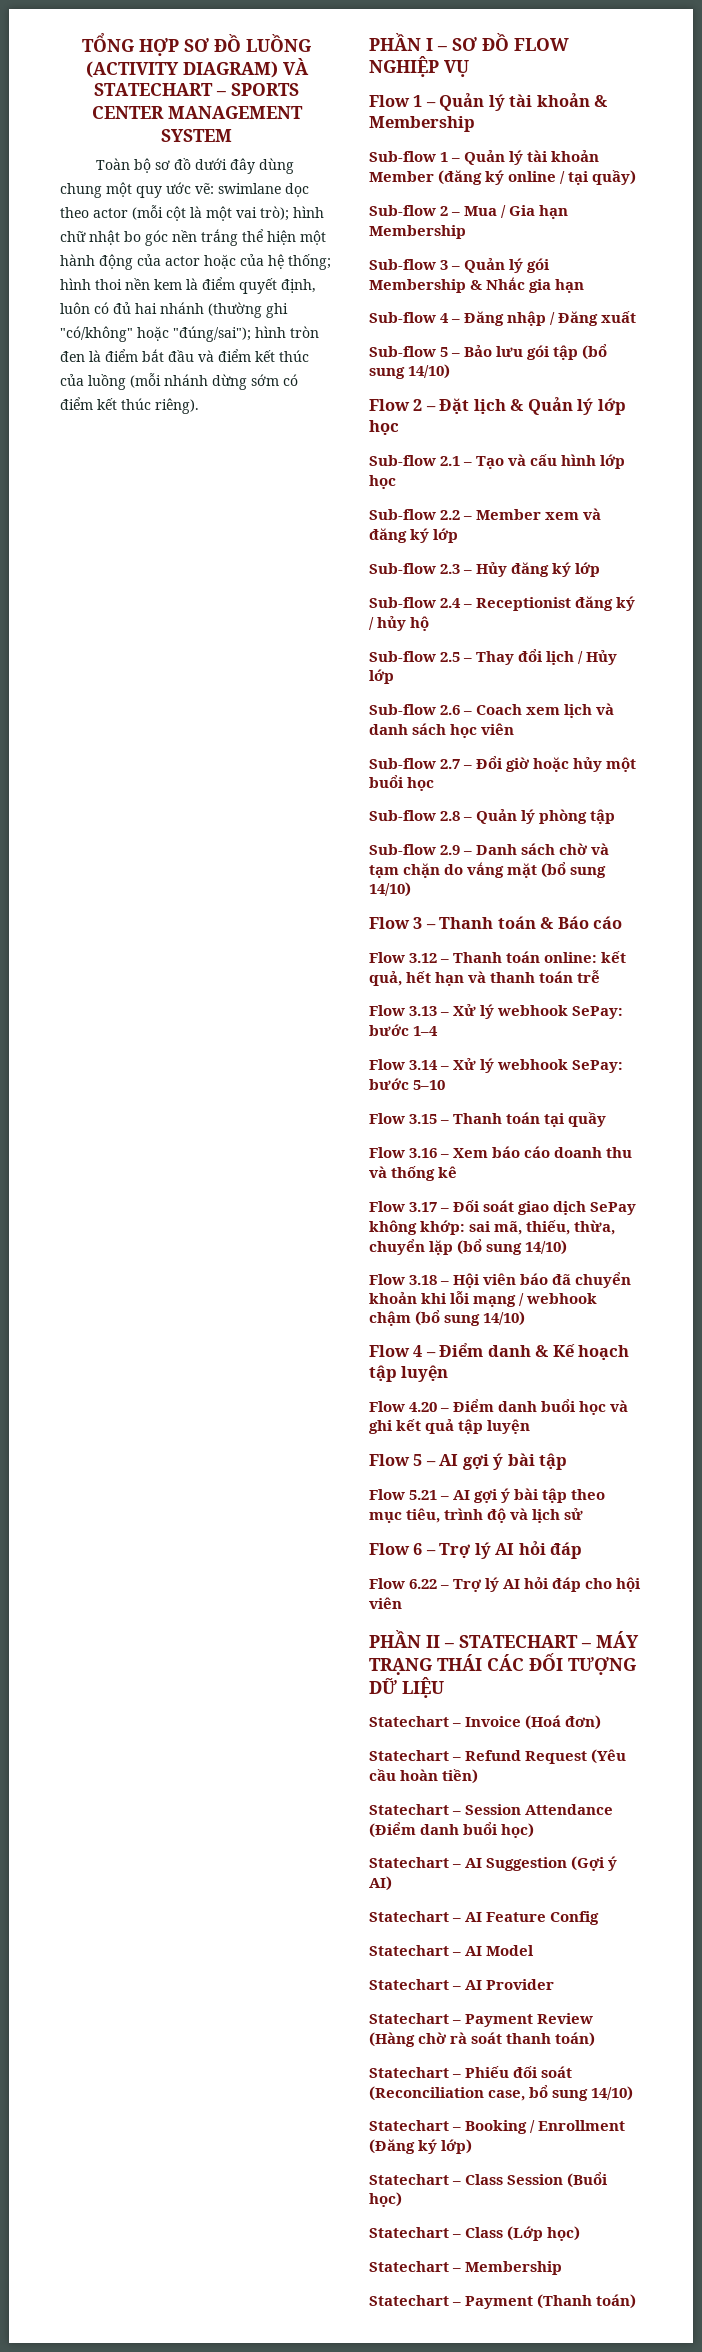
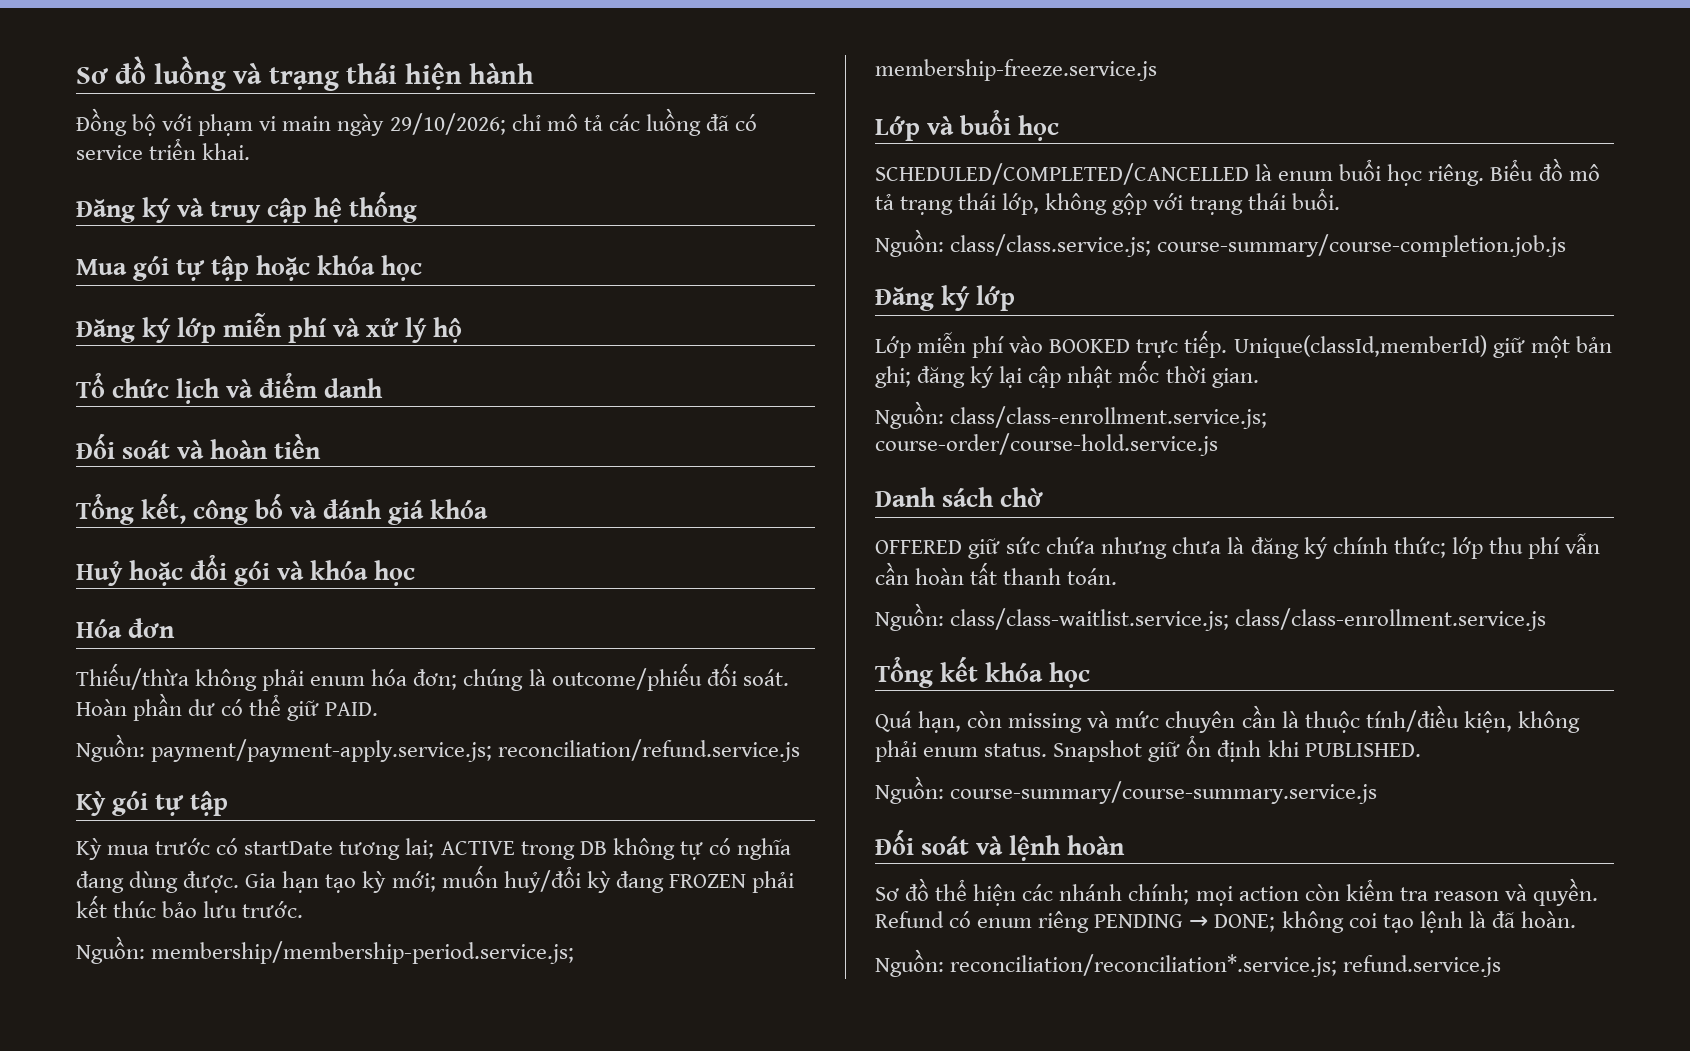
[82,33,311,56] [85,58,309,78] [94,83,299,96] [91,106,303,119] [161,129,232,142] [95,158,294,174] [60,182,309,198] [60,205,324,221] [60,229,326,246] [60,254,331,270] [60,277,316,294] [60,302,288,318] [60,326,319,342] [60,349,309,362] [60,373,298,390] [60,397,199,414] [369,33,569,51] [369,56,469,77] [369,93,608,111] [369,116,475,132] [369,150,600,165] [369,170,637,185] [369,205,569,219] [369,225,466,239] [369,258,551,273] [369,277,585,293] [369,311,637,326] [369,344,608,360] [369,364,451,379] [369,397,626,415] [369,420,399,435] [369,454,626,469] [369,475,396,489] [369,508,602,520] [369,528,459,543] [369,562,601,577] [369,596,636,611] [369,616,430,631] [369,649,618,665] [369,669,394,684] [369,703,615,718] [369,723,515,738] [369,756,637,772] [369,775,435,791] [369,809,616,824] [369,843,610,855] [369,862,607,878] [369,882,411,897] [369,916,623,929] [369,951,627,963] [369,970,601,986] [369,1004,624,1019] [369,1024,439,1036] [369,1058,624,1073] [369,1078,446,1090] [369,1112,607,1127] [369,1146,633,1158] [369,1166,458,1181] [369,1200,637,1215] [369,1220,616,1235] [369,1239,568,1255] [369,1272,632,1288] [369,1291,598,1307] [369,1310,526,1326] [369,1343,630,1360] [369,1365,449,1382] [369,1399,629,1415] [369,1419,531,1434] [369,1453,568,1470] [369,1488,606,1503] [369,1508,584,1523] [369,1541,583,1559] [369,1577,642,1592] [369,1597,402,1609] [369,1630,639,1648] [369,1653,636,1675] [369,1677,444,1698] [369,1715,602,1730] [369,1749,627,1764] [369,1769,479,1784] [369,1804,614,1815] [369,1822,535,1838] [369,1856,618,1871] [369,1876,392,1891] [369,1911,600,1925] [369,1945,535,1956] [369,1979,555,1990] [369,2013,594,2027] [369,2032,596,2047] [369,2066,573,2078] [369,2085,634,2101] [369,2120,626,2134] [369,2139,473,2154] [369,2172,609,2188] [369,2192,402,2207] [369,2226,581,2241] [369,2261,563,2275] [369,2294,637,2309] TỔNG HỢP SƠ ĐỒ LUỒNG (ACTIVITY DIAGRAM) VÀ STATECHART – SPORTS CENTER MANAGEMENT SYSTEM // Toàn bộ sơ đồ dưới đây dùng chung một quy ước vẽ: swimlane dọc theo actor (mỗi cột là một vai trò); hình chữ nhật bo góc nền trắng thể hiện một hành động của actor hoặc của hệ thống; hình thoi nền kem là điểm quyết định, luôn có đủ hai nhánh (thường ghi "có/không" hoặc "đúng/sai"); hình tròn đen là điểm bắt đầu và điểm kết thúc của luồng (mỗi nhánh dừng sớm có điểm kết thúc riêng). // PHẦN I – SƠ ĐỒ FLOW NGHIỆP VỤ // Flow 1 – Quản lý tài khoản & Membership // Sub-flow 1 – Quản lý tài khoản Member (đăng ký online / tại quầy) // Sub-flow 2 – Mua / Gia hạn Membership // Sub-flow 3 – Quản lý gói Membership & Nhắc gia hạn // Sub-flow 4 – Đăng nhập / Đăng xuất // Sub-flow 5 – Bảo lưu gói tập (bổ sung 14/10) // Flow 2 – Đặt lịch & Quản lý lớp học // Sub-flow 2.1 – Tạo và cấu hình lớp học // Sub-flow 2.2 – Member xem và đăng ký lớp // Sub-flow 2.3 – Hủy đăng ký lớp // Sub-flow 2.4 – Receptionist đăng ký / hủy hộ // Sub-flow 2.5 – Thay đổi lịch / Hủy lớp // Sub-flow 2.6 – Coach xem lịch và danh sách học viên // Sub-flow 2.7 – Đổi giờ hoặc hủy một buổi học // Sub-flow 2.8 – Quản lý phòng tập // Sub-flow 2.9 – Danh sách chờ và tạm chặn do vắng mặt (bổ sung 14/10) // Flow 3 – Thanh toán & Báo cáo // Flow 3.12 – Thanh toán online: kết quả, hết hạn và thanh toán trễ // Flow 3.13 – Xử lý webhook SePay: bước 1–4 // Flow 3.14 – Xử lý webhook SePay: bước 5–10 // Flow 3.15 – Thanh toán tại quầy // Flow 3.16 – Xem báo cáo doanh thu và thống kê // Flow 3.17 – Đối soát giao dịch SePay không khớp: sai mã, thiếu, thừa, chuyển lặp (bổ sung 14/10) // Flow 3.18 – Hội viên báo đã chuyển khoản khi lỗi mạng / webhook chậm (bổ sung 14/10) // Flow 4 – Điểm danh & Kế hoạch tập luyện // Flow 4.20 – Điểm danh buổi học và ghi kết quả tập luyện // Flow 5 – AI gợi ý bài tập // Flow 5.21 – AI gợi ý bài tập theo mục tiêu, trình độ và lịch sử // Flow 6 – Trợ lý AI hỏi đáp // Flow 6.22 – Trợ lý AI hỏi đáp cho hội viên // PHẦN II – STATECHART – MÁY TRẠNG THÁI CÁC ĐỐI TƯỢNG DỮ LIỆU // Statechart – Invoice (Hoá đơn) // Statechart – Refund Request (Yêu cầu hoàn tiền) // Statechart – Session Attendance (Điểm danh buổi học) // Statechart – AI Suggestion (Gợi ý AI) // Statechart – AI Feature Config // Statechart – AI Model // Statechart – AI Provider // Statechart – Payment Review (Hàng chờ rà soát thanh toán) // Statechart – Phiếu đối soát (Reconciliation case, bổ sung 14/10) // Statechart – Booking / Enrollment (Đăng ký lớp) // Statechart – Class Session (Buổi học) // Statechart – Class (Lớp học) // Statechart – Membership // Statechart – Payment (Thanh toán) -> [76,56,534,91] [76,108,758,136] [76,138,251,160] [76,191,418,223] [76,255,423,281] [76,312,463,343] [76,372,384,404] [76,433,322,459] [76,493,489,525] [76,554,416,586] [76,618,176,638] [76,663,789,691] [76,693,379,721] [76,734,801,762] [76,791,229,816] [76,838,791,860] [76,865,794,893] [76,895,304,918] [76,936,575,964] [875,59,1157,81] [875,109,1060,141] [875,158,1600,186] [875,188,1340,215] [875,229,1567,257] [875,285,1016,311] [875,330,1612,358] [875,360,1259,388] [875,401,1268,429] [875,433,1218,456] [875,487,1044,507] [875,532,1601,559] [875,562,1118,585] [875,603,1547,631] [875,656,1091,688] [875,705,1580,733] [875,735,1421,762] [875,776,1378,804] [875,829,1126,861] [875,878,1599,906] [875,911,1576,933] [875,949,1502,977] Sơ đồ luồng và trạng thái hiện hành // Đồng bộ với phạm vi main ngày 29/10/2026; chỉ mô tả các luồng đã có service triển khai. // Đăng ký và truy cập hệ thống // Mua gói tự tập hoặc khóa học // Đăng ký lớp miễn phí và xử lý hộ // Tổ chức lịch và điểm danh // Đối soát và hoàn tiền // Tổng kết, công bố và đánh giá khóa // Huỷ hoặc đổi gói và khóa học // Hóa đơn // Thiếu/thừa không phải enum hóa đơn; chúng là outcome/phiếu đối soát. Hoàn phần dư có thể giữ PAID. // Nguồn: payment/payment-apply.service.js; reconciliation/refund.service.js // Kỳ gói tự tập // Kỳ mua trước có startDate tương lai; ACTIVE trong DB không tự có nghĩa đang dùng được. Gia hạn tạo kỳ mới; muốn huỷ/đổi kỳ đang FROZEN phải kết thúc bảo lưu trước. // Nguồn: membership/membership-period.service.js; membership-freeze.service.js // Lớp và buổi học // SCHEDULED/COMPLETED/CANCELLED là enum buổi học riêng. Biểu đồ mô tả trạng thái lớp, không gộp với trạng thái buổi. // Nguồn: class/class.service.js; course-summary/course-completion.job.js // Đăng ký lớp // Lớp miễn phí vào BOOKED trực tiếp. Unique(classId,memberId) giữ một bản ghi; đăng ký lại cập nhật mốc thời gian. // Nguồn: class/class-enrollment.service.js; course-order/course-hold.service.js // Danh sách chờ // OFFERED giữ sức chứa nhưng chưa là đăng ký chính thức; lớp thu phí vẫn cần hoàn tất thanh toán. // Nguồn: class/class-waitlist.service.js; class/class-enrollment.service.js // Tổng kết khóa học // Quá hạn, còn missing và mức chuyên cần là thuộc tính/điều kiện, không phải enum status. Snapshot giữ ổn định khi PUBLISHED. // Nguồn: course-summary/course-summary.service.js // Đối soát và lệnh hoàn // Sơ đồ thể hiện các nhánh chính; mọi action còn kiểm tra reason và quyền. Refund có enum riêng PENDING → DONE; không coi tạo lệnh là đã hoàn. // Nguồn: reconciliation/reconciliation*.service.js; refund.service.js

